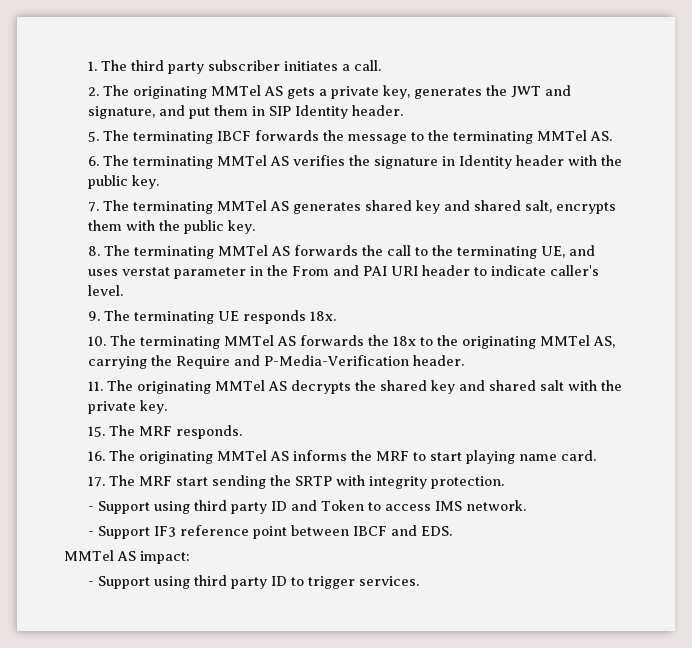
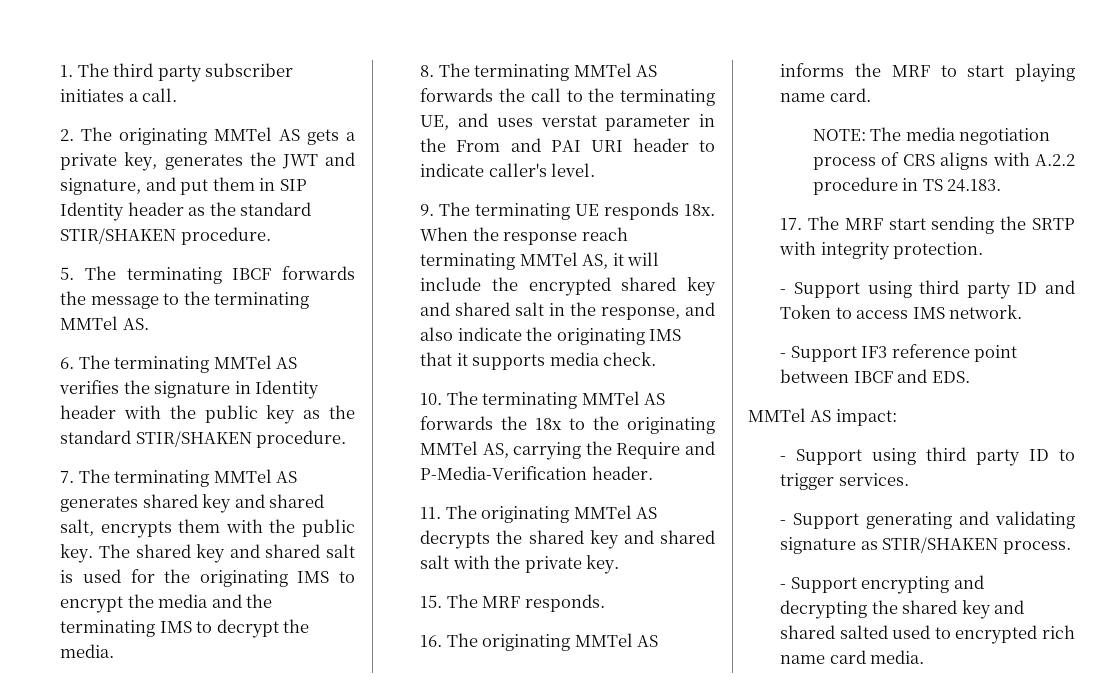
[352,105,404,116] header. -> [127,202,312,216] [60,227,271,245] header as the standard STIR/SHAKEN procedure.
[132,175,160,189] key. -> [266,405,355,424] [60,430,347,448] key as the standard STIR/SHAKEN procedure.
(256, 227) none -> [98,544,355,563] [60,569,355,587] [60,594,273,613] [60,619,310,638] [60,644,115,658] The shared key and shared salt is used for the originating IMS to encrypt the media and the terminating IMS to decrypt the media.
(337, 316) none -> [420,227,628,245] [420,252,660,270] [420,277,716,296] [420,302,715,320] [420,327,682,345] [420,352,657,370] When the response reach terminating MMTel AS, it will include the encrypted shared key and shared salt in the response, and also indicate the originating IMS that it supports media check.
(597, 455) none -> [812,127,1051,145] [812,152,1075,170] [812,177,1002,195] // NOTE: The media negotiation process of CRS aligns with A.2.2 procedure in TS 24.183.
(420, 581) none -> [780,511,1075,529] [780,537,1071,554] [780,575,984,594] [780,600,1025,619] [780,625,1075,644] [780,650,925,664] // - Support generating and validating signature as STIR/SHAKEN process. // - Support encrypting and decrypting the shared key and shared salted used to encrypted rich name card media.

